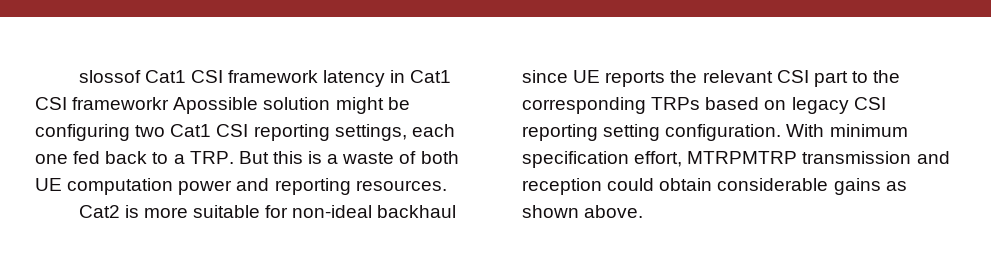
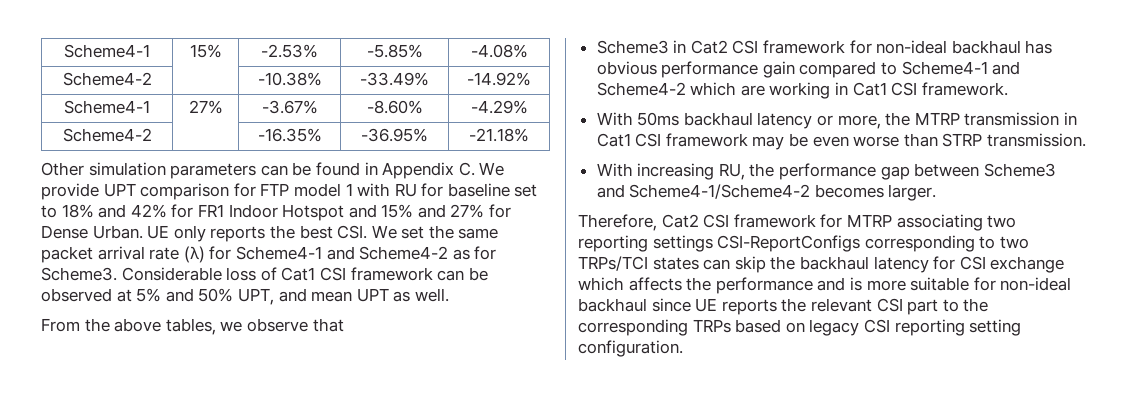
[78,70,452,87] [35,97,410,114] [35,124,455,141] [35,151,459,164] [35,178,447,195] [78,205,120,218] slossof Cat1 CSI framework latency in Cat1 CSI frameworkr Apossible solution might be configuring two Cat1 CSI reporting settings, each one fed back to a TRP. But this is a waste of both UE computation power and reporting resources. // Cat2 -> [64,44,150,58] [189,44,222,58] [261,44,318,58] [366,44,423,58] [470,44,528,58] [62,72,152,86] [257,72,322,86] [360,72,429,86] [467,72,531,86] [64,100,150,114] [188,100,223,114] [261,100,318,114] [366,100,423,114] [470,100,528,114] [62,128,152,142] [257,128,322,142] [361,128,428,142] [469,128,529,142] [41,162,505,179] [41,183,538,200] [41,204,512,221] [41,225,499,242] [41,246,497,263] [41,267,488,281] [41,288,449,305] [41,318,344,335] [596,40,1053,54] [596,61,1021,78] [596,82,1008,99] [596,112,1078,129] [596,133,1087,150] [596,163,1056,180] [596,184,937,201] [578,214,1017,231] [578,235,1029,252] [578,256,1065,273] [578,277,846,294] Scheme4-1 | 15% | -2.53% | -5.85% | -4.08% // Scheme4-2 | | -10.38% | -33.49% | -14.92% // Scheme4-1 | 27% | -3.67% | -8.60% | -4.29% // Scheme4-2 | | -16.35% | -36.95% | -21.18% // Other simulation parameters can be found in Appendix C. We provide UPT comparison for FTP model 1 with RU for baseline set to 18% and 42% for FR1 Indoor Hotspot and 15% and 27% for Dense Urban. UE only reports the best CSI. We set the same packet arrival rate (λ) for Scheme4-1 and Scheme4-2 as for Scheme3. Considerable loss of Cat1 CSI framework can be observed at 5% and 50% UPT, and mean UPT as well. // From the above tables, we observe that // Scheme3 in Cat2 CSI framework for non-ideal backhaul has obvious performance gain compared to Scheme4-1 and Scheme4-2 which are working in Cat1 CSI framework. // With 50ms backhaul latency or more, the MTRP transmission in Cat1 CSI framework may be even worse than STRP transmission. // With increasing RU, the performance gap between Scheme3 and Scheme4-1/Scheme4-2 becomes larger. // Therefore, Cat2 CSI framework for MTRP associating two reporting settings CSI-ReportConfigs corresponding to two TRPs/TCI states can skip the backhaul latency for CSI exchange which affects the performance and
[786,124,908,137] [522,151,950,168] [522,178,907,195] [522,205,644,218] With minimum specification effort, MTRPMTRP transmission and reception could obtain considerable gains as shown above. -> (683, 348) none

